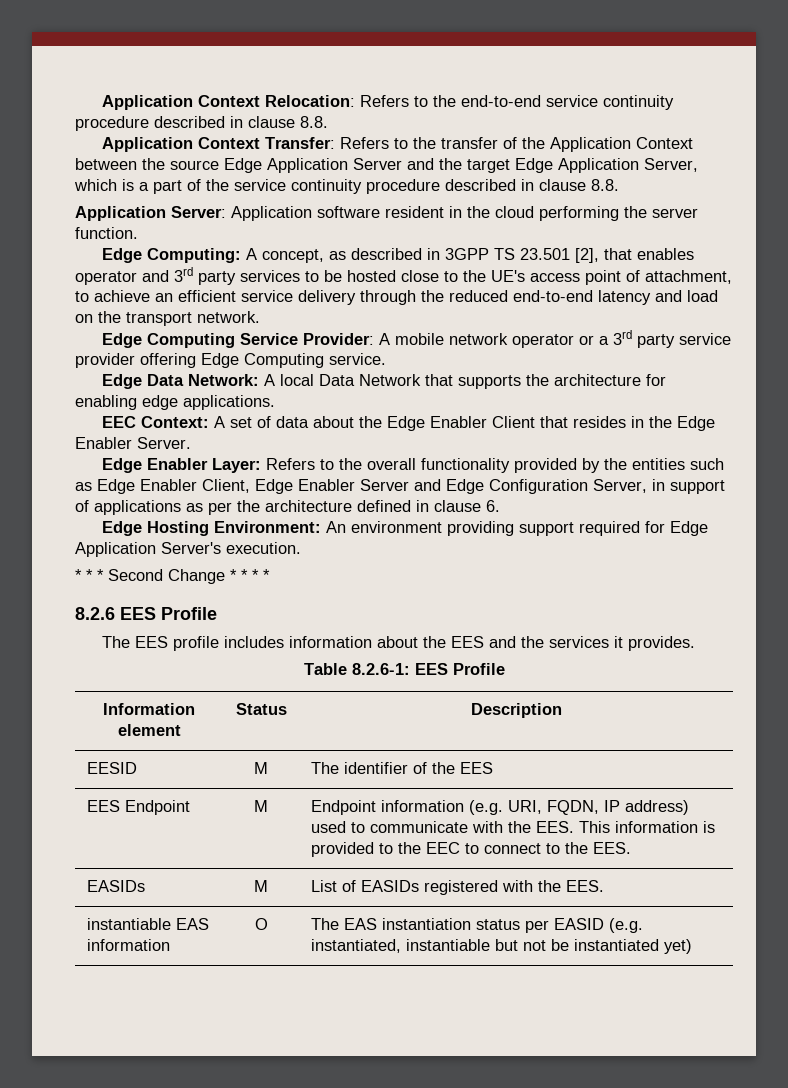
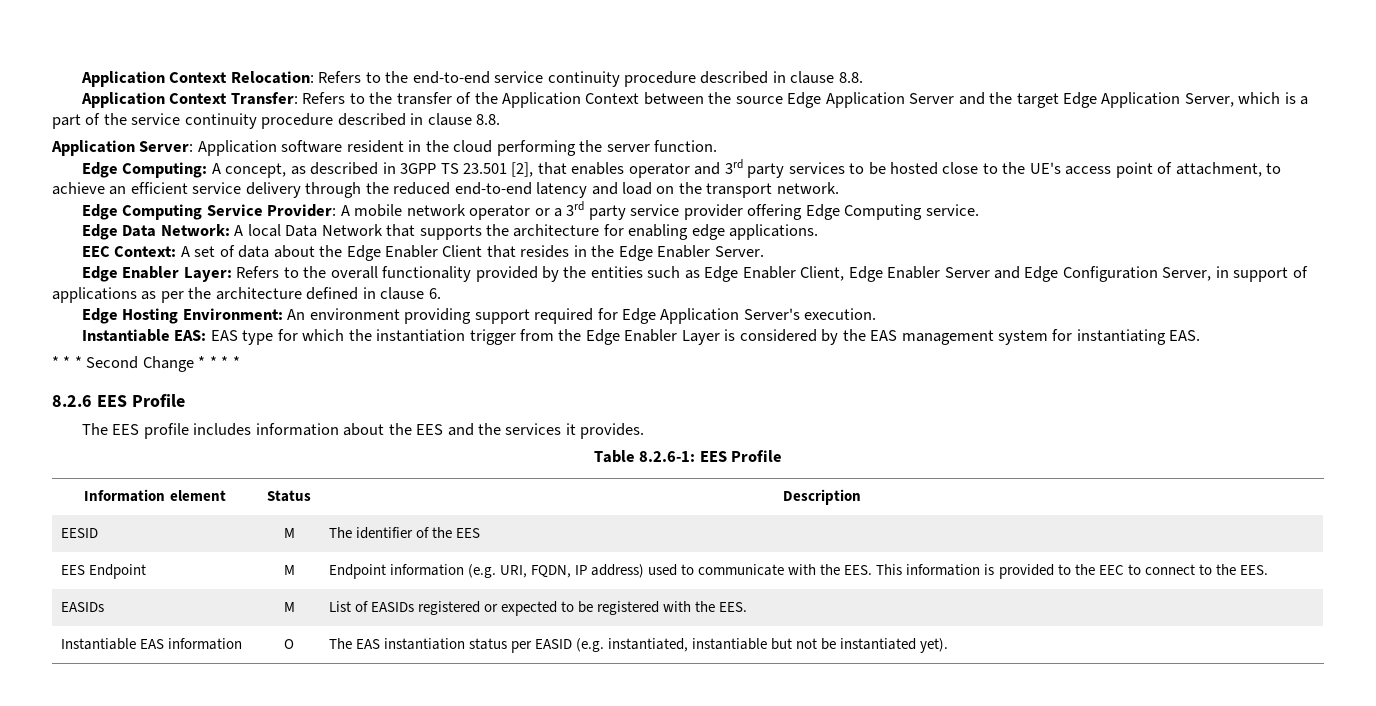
(301, 548) none -> [81,329,1201,345] // Instantiable EAS: EAS type for which the instantiation trigger from the Edge Enabler Layer is considered by the EAS management system for instantiating EAS.
(499, 887) none -> [483,601,660,616] or expected to be registered
[87,918,172,930] instantiable -> [60,638,136,650] Instantiable
[664,939,693,954] yet) -> [920,638,949,653] yet).

